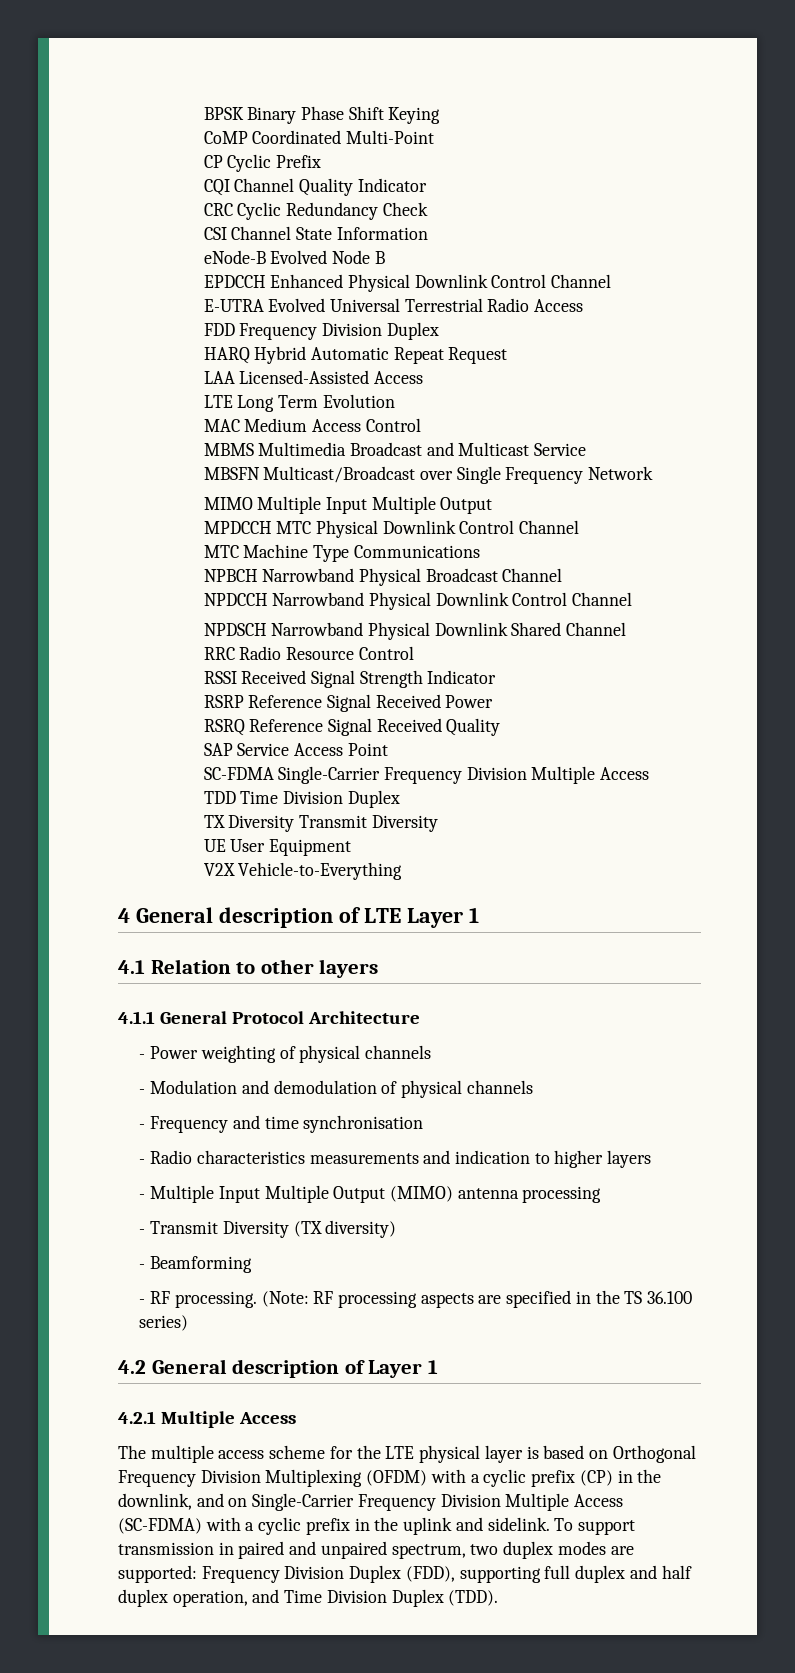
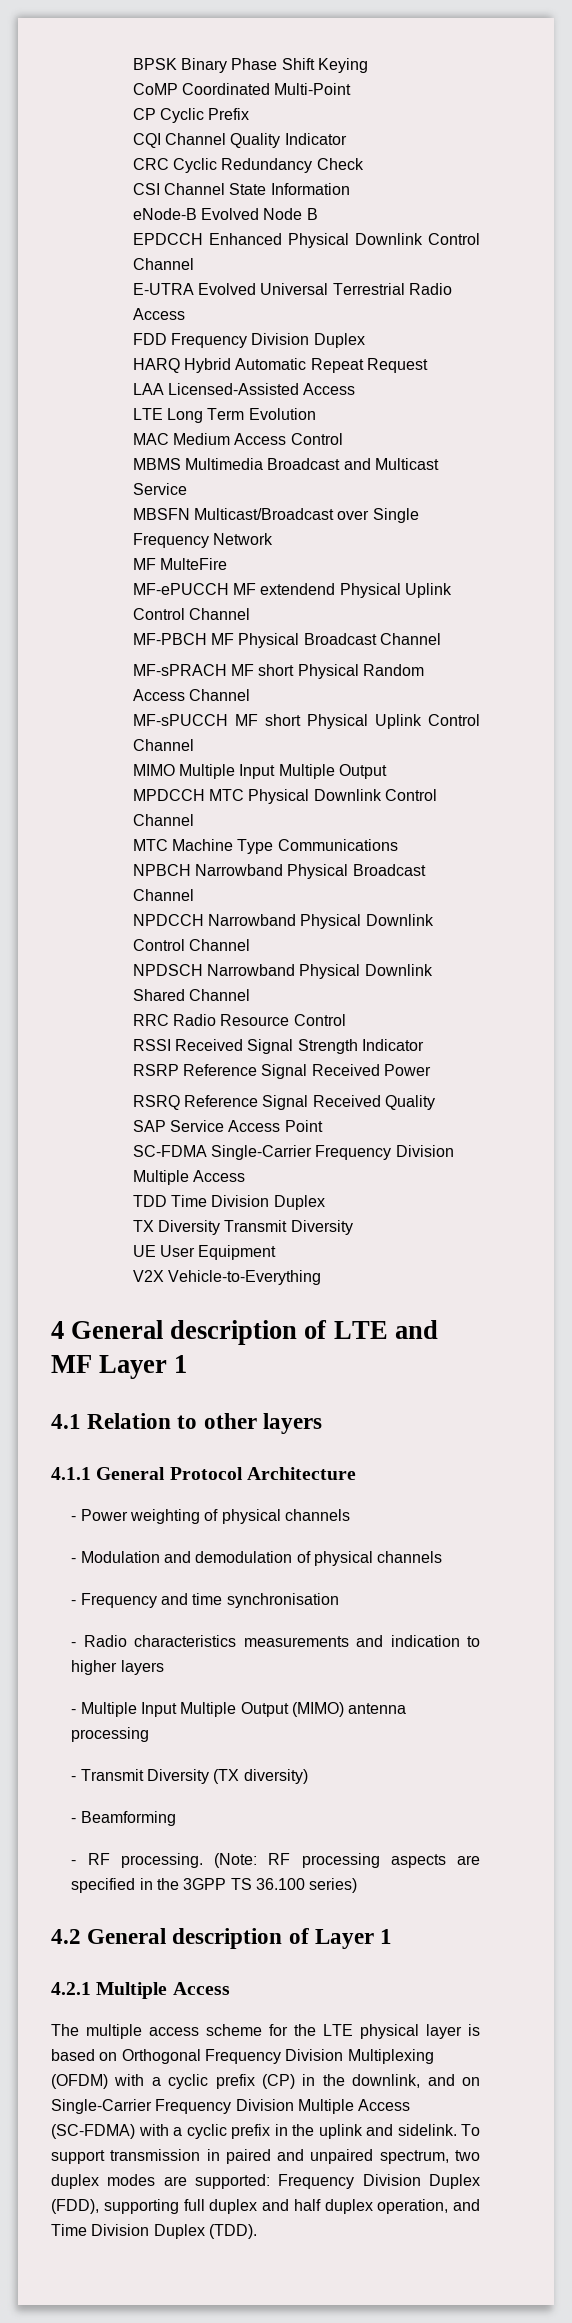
(654, 473) none -> [132,558,227,570] [132,583,452,598] [132,608,250,620] [132,633,441,648] [132,664,424,679] [132,689,250,701] [132,714,480,729] [132,739,194,751] // MF MulteFire // MF-ePUCCH MF extendend Physical Uplink Control Channel // MF-PBCH MF Physical Broadcast Channel // MF-sPRACH MF short Physical Random Access Channel // MF-sPUCCH MF short Physical Uplink Control Channel
(401, 915) none -> [394,1320,438,1339] [51,1355,92,1373] and MF
(620, 1297) none -> [183,1878,227,1890] 3GPP

